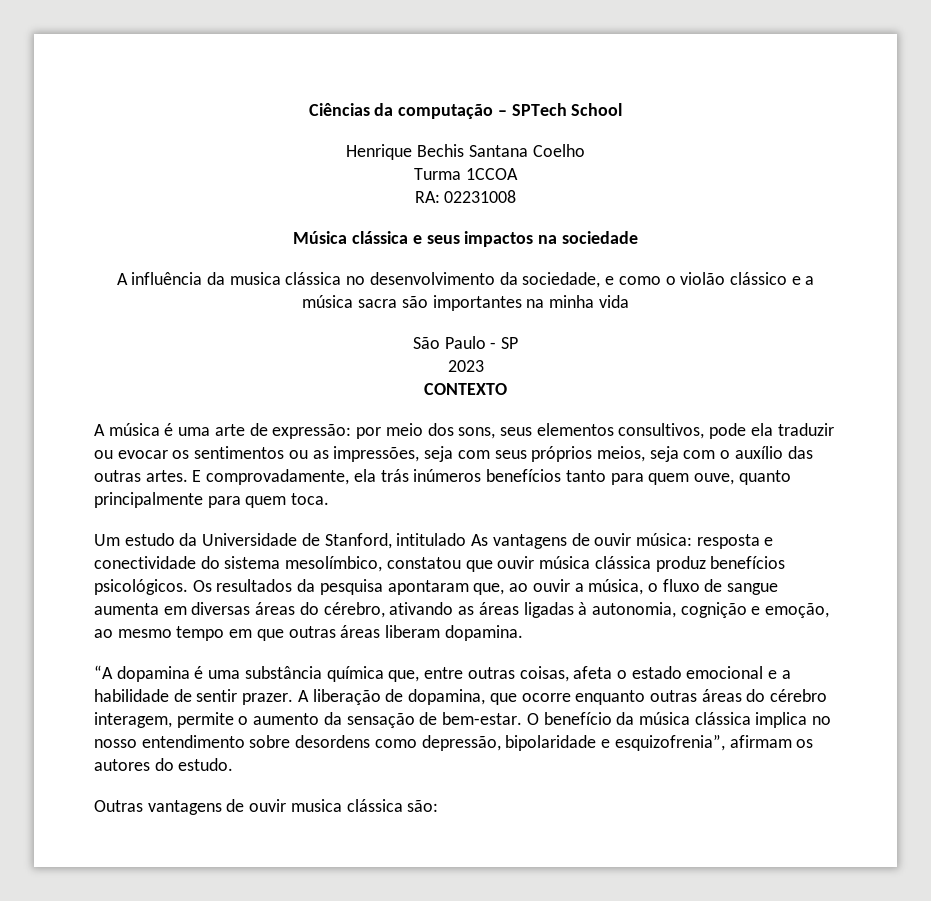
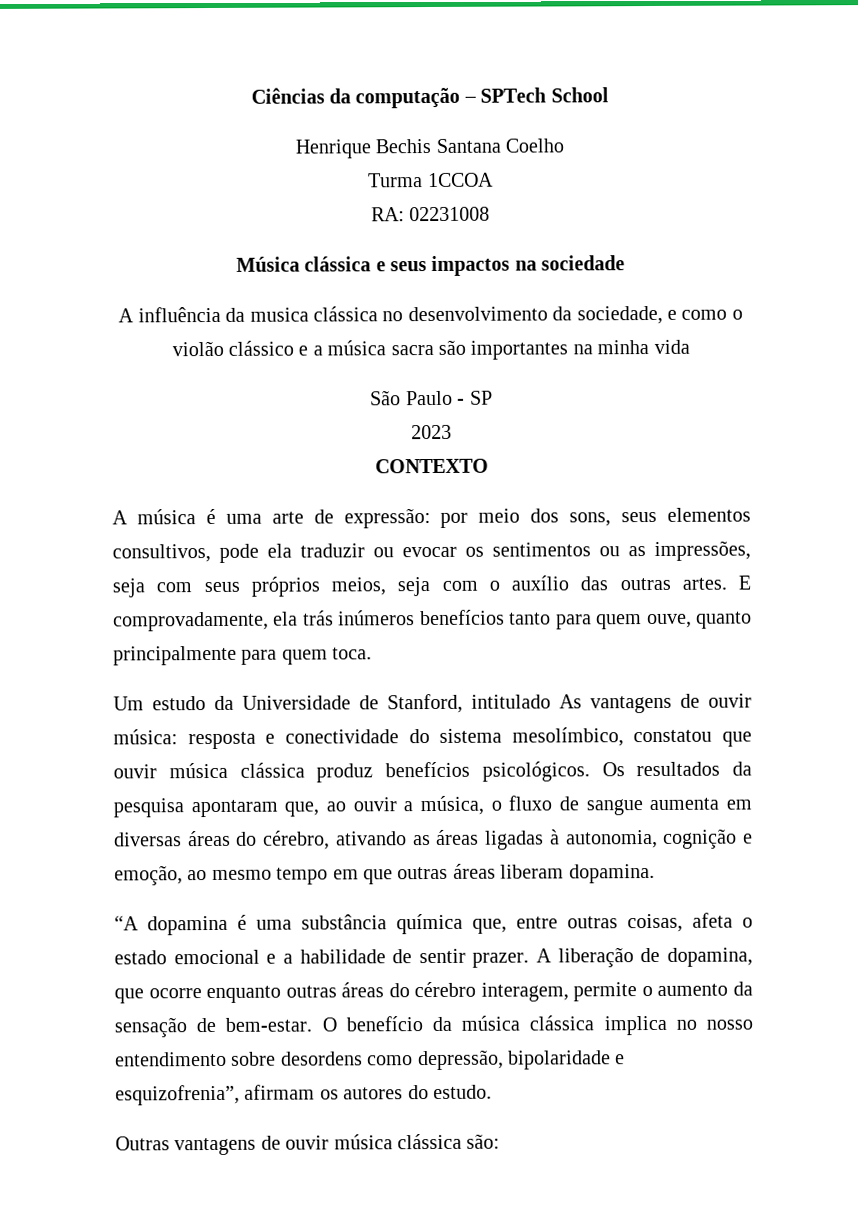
[290,799,342,812] musica -> [333,1134,393,1150] música

